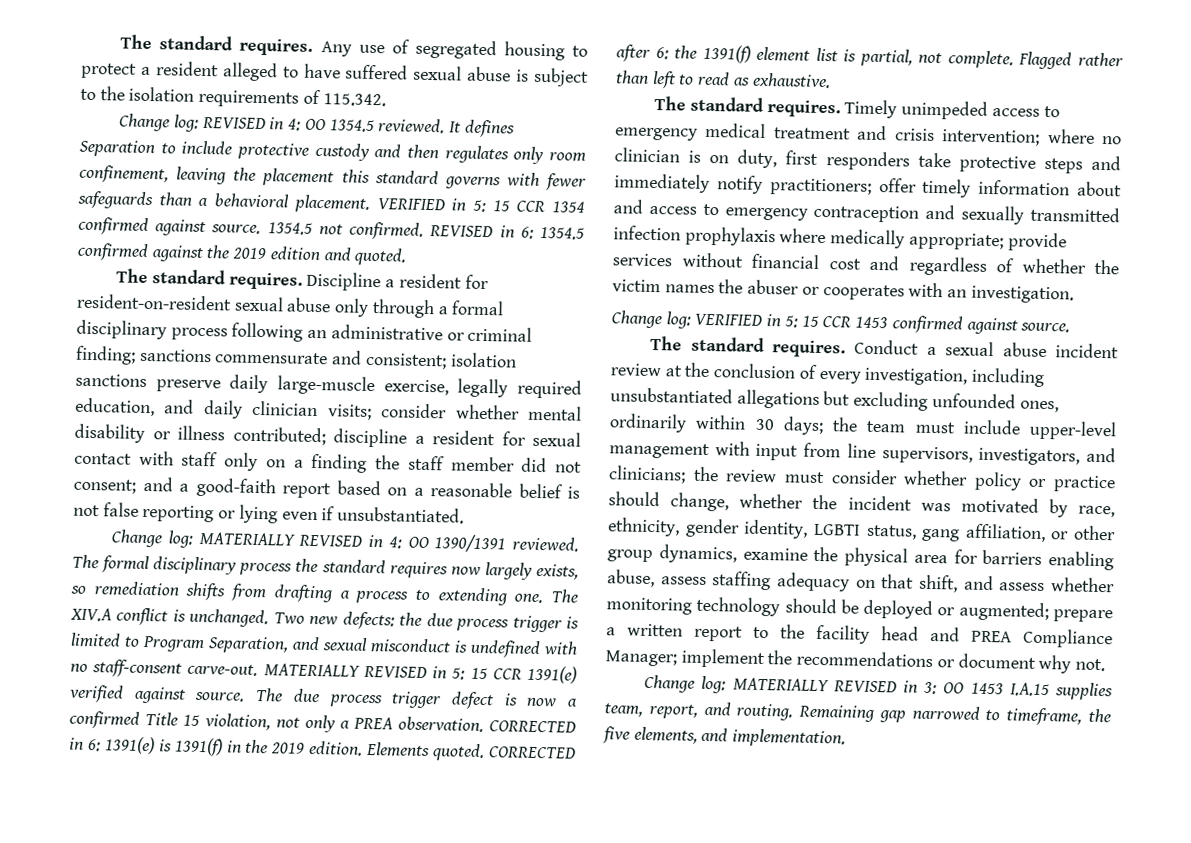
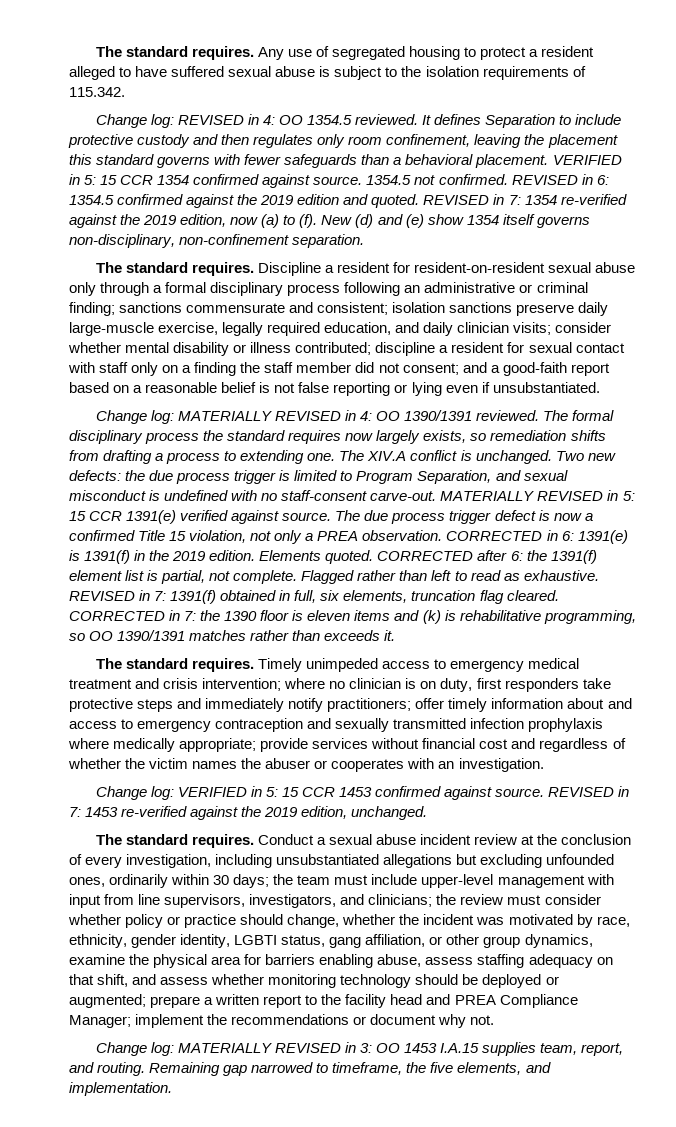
(408, 256) none -> [423,194,627,205] [69,214,590,228] [69,234,365,248] REVISED in 7: 1354 re-verified against the 2019 edition, now (a) to (f). New (d) and (e) show 1354 itself governs non-disciplinary, non-confinement separation.
(831, 80) none -> [69,590,559,604] [69,610,636,624] [69,630,396,641] REVISED in 7: 1391(f) obtained in full, six elements, truncation flag cleared. CORRECTED in 7: the 1390 floor is eleven items and (k) is rehabilitative programming, so OO 1390/1391 matches rather than exceeds it.
(1071, 327) none -> [548,786,630,797] [69,806,428,820] REVISED in 7: 1453 re-verified against the 2019 edition, unchanged.

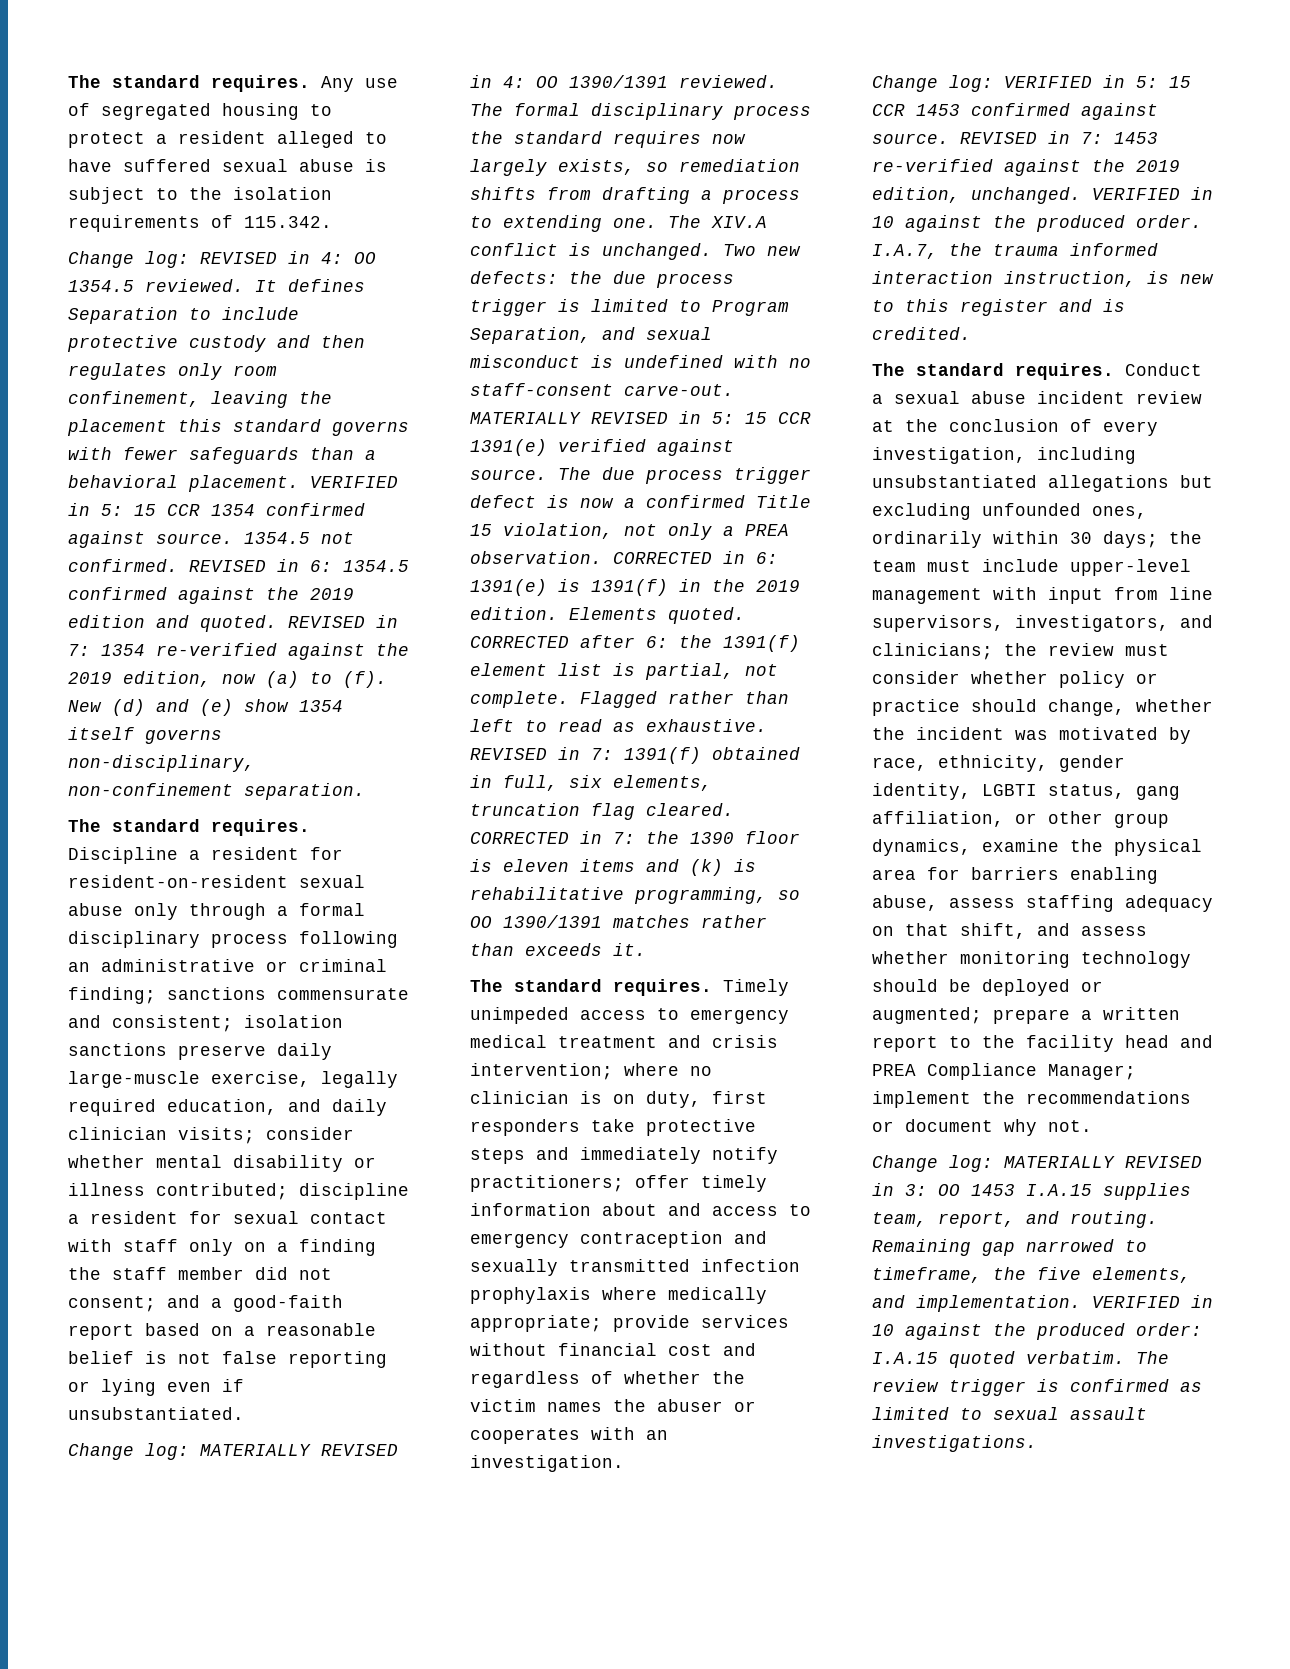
(428, 813) none -> [1092,187,1213,200] [872,215,1202,232] [872,243,1158,259] [872,271,1214,287] [872,299,1125,316] [872,327,971,340] VERIFIED in 10 against the produced order. I.A.7, the trauma informed interaction instruction, is new to this register and is credited.
(172, 1089) none -> [1092,1295,1213,1308] [872,1323,1202,1340] [872,1351,1169,1368] [872,1379,1202,1396] [872,1407,1147,1420] [872,1435,1037,1452] VERIFIED in 10 against the produced order: I.A.15 quoted verbatim. The review trigger is confirmed as limited to sexual assault investigations.

